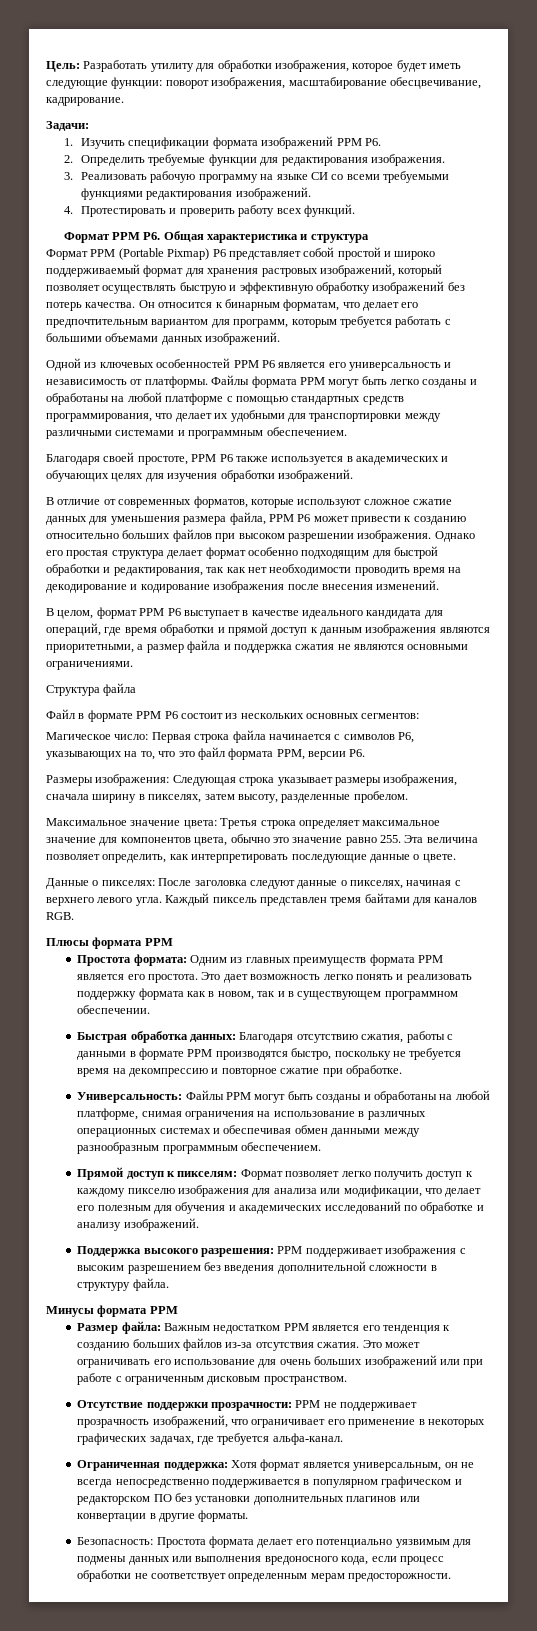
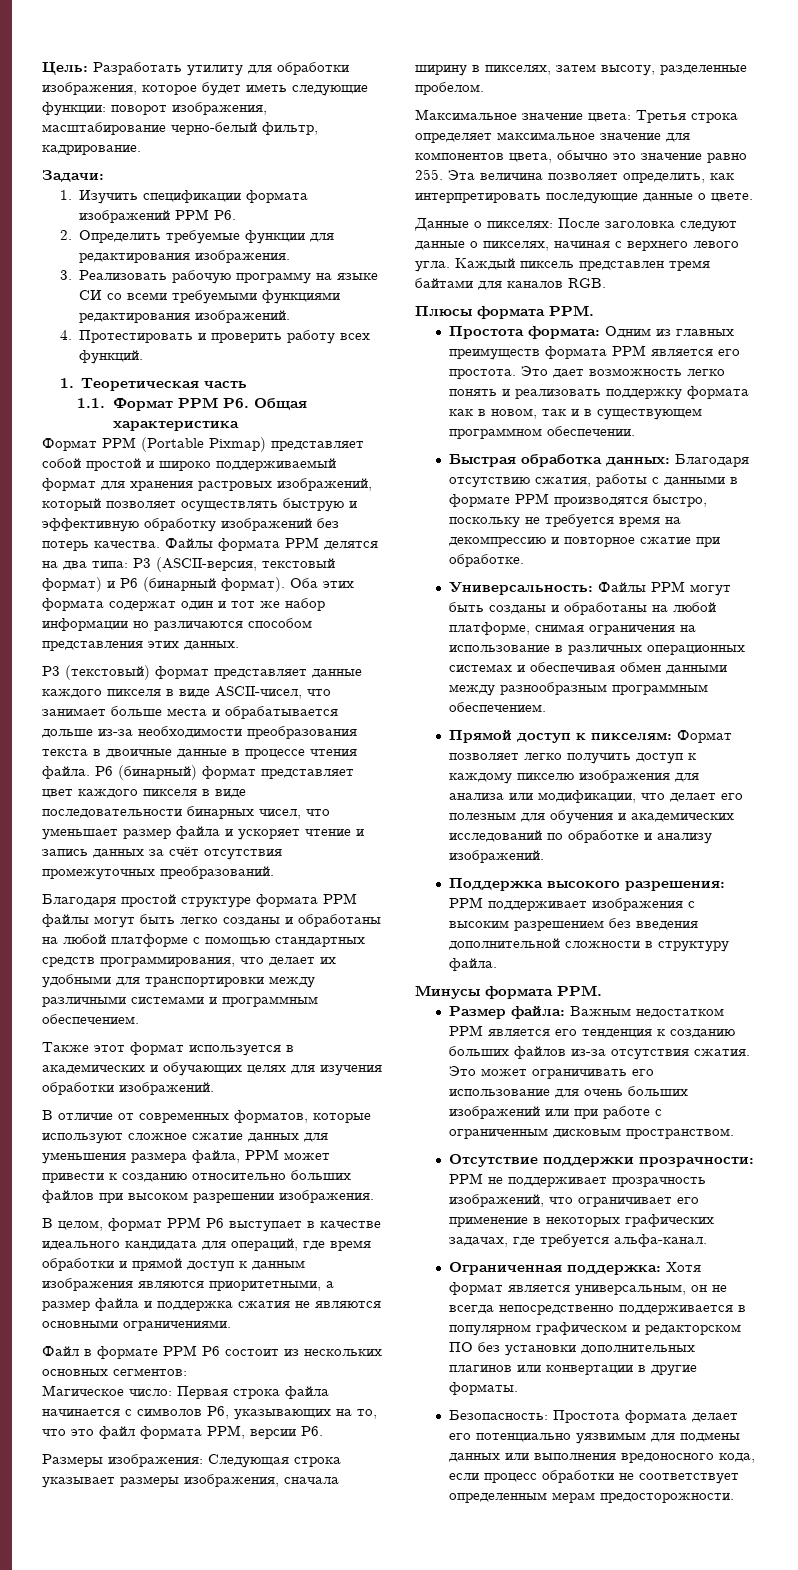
[389,77,481,89] обесцвечивание, -> [171,122,318,135] черно-белый фильтр,
(355, 210) none -> [59,378,248,391] [77,398,106,408] 1. Теоретическая часть // 1.1.
[300,234,369,243] и структура -> (239, 426) none
[212,249,226,257] P6 -> (266, 444) none
[138,299,419,311] [46,316,451,328] [46,332,281,345] [46,358,452,371] [46,375,325,388] Он относится к бинарным форматам, что делает его предпочтительным вариантом для программ, которым требуется работать с большими объемами данных изображений. // Одной из ключевых особенностей PPM P6 является его универсальность и независимость от платформы. Файлы формата PPM -> [165,537,378,551] [42,557,335,572] [42,577,354,592] [42,598,325,611] [42,618,312,631] [42,641,239,651] [42,665,362,680] [42,686,331,699] [42,706,338,719] [42,726,357,739] [42,749,357,759] [42,765,354,780] [42,789,246,798] [42,806,330,819] [42,826,364,840] [42,847,282,860] [42,866,274,880] [42,893,357,908] [42,914,89,927] Файлы формата PPM делятся на два типа: P3 (ASCII-версия, текстовый формат) и P6 (бинарный формат). Оба этих формата содержат один и тот же набор информации но различаются способом представления этих данных. // P3 (текстовый) формат представляет данные каждого пикселя в виде ASCII-чисел, что занимает больше места и обрабатывается дольше из-за необходимости преобразования текста в двоичные данные в процессе чтения файла. P6 (бинарный) формат представляет цвет каждого пикселя в виде последовательности бинарных чисел, что уменьшает размер файла и ускоряет чтение и запись данных за счёт отсутствия промежуточных преобразований. // Благодаря простой структуре формата PPM файлы
[46,452,268,465] Благодаря своей простоте, PPM P6 также -> [42,1042,184,1055] Также этот формат
[297,514,311,522] P6 -> (279, 1154) none
[434,531,475,542] [46,546,438,559] [46,564,462,576] [46,580,440,593] Однако его простая структура делает формат особенно подходящим для быстрой обработки и редактирования, так как нет необходимости проводить время на декодирование и кодирование изображения после внесения изменений. -> (374, 1196) none
[46,683,137,696] // Структура файла -> (231, 1325) none
[144,938,173,946] PPM -> [549,305,594,316] PPM.
[149,1306,178,1314] PPM -> [557,985,602,996] PPM.

